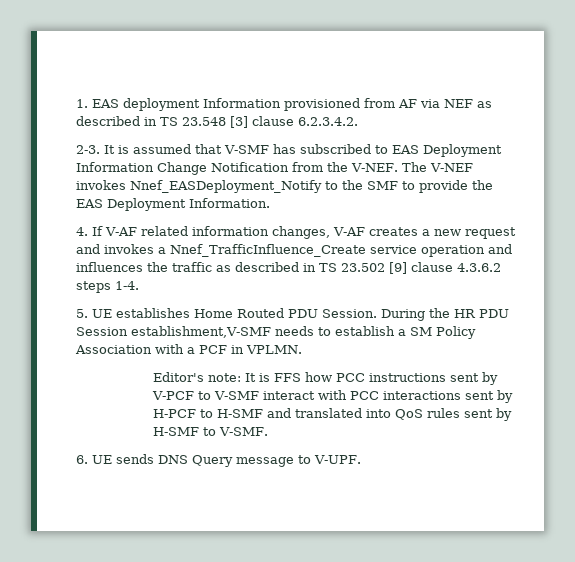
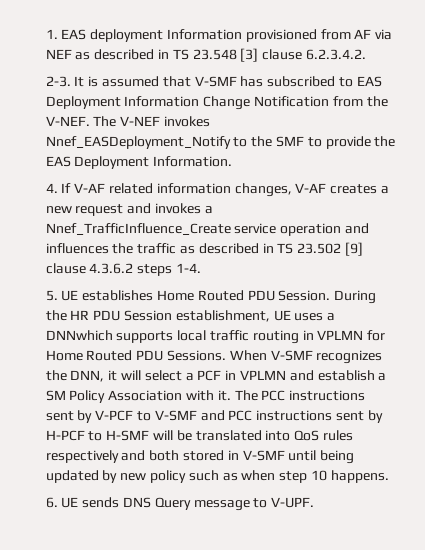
[131,326,332,338] establishment,V-SMF needs to -> [175,310,336,322] [45,330,386,344] [45,350,383,364] [45,370,314,382] establishment, UE uses a DNNwhich supports local traffic routing in VPLMN for Home Routed PDU Sessions. When V-SMF recognizes the DNN, it will select a PCF in VPLMN and
[187,345,303,354] [152,372,332,382] a PCF in VPLMN. // Editor's note: It is FFS how -> [217,390,258,401] it. The
[262,390,461,400] interact with PCC interactions -> [200,410,333,421] and PCC instructions
[266,408,291,418] and -> [153,430,192,441] will be
[463,408,512,421] [152,427,268,436] sent by H-SMF to V-SMF. -> [45,450,355,464] [45,470,389,483] respectively and both stored in V-SMF until being updated by new policy such as when step 10 happens.

